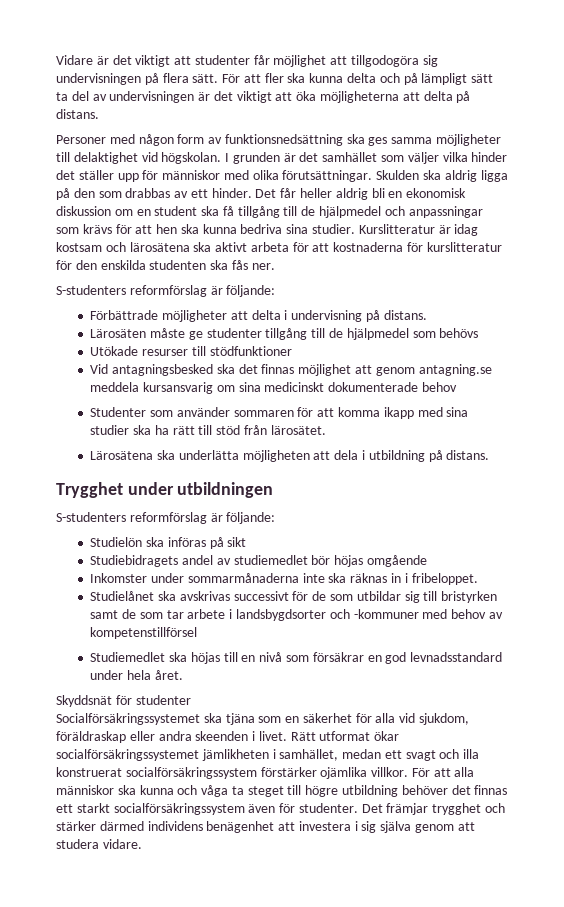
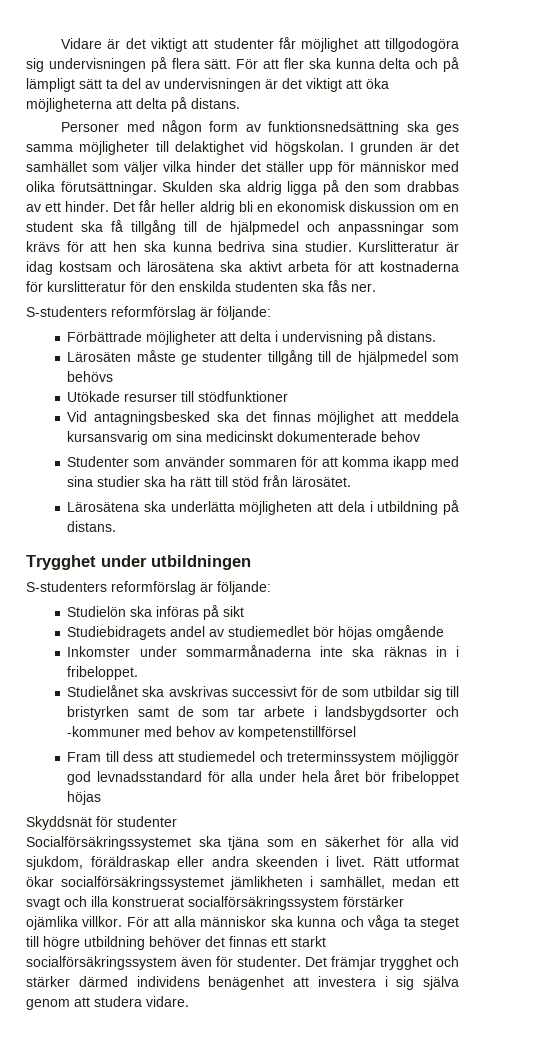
[375,364,492,376] genom antagning.se -> (398, 417) none
[90,652,503,664] [90,670,183,680] Studiemedlet ska höjas till en nivå som försäkrar en god levnadsstandard under hela året. -> [67,751,459,765] [67,770,459,785] [67,791,102,805] Fram till dess att studiemedel och treterminssystem möjliggör god levnadsstandard för alla under hela året bör fribeloppet höjas

